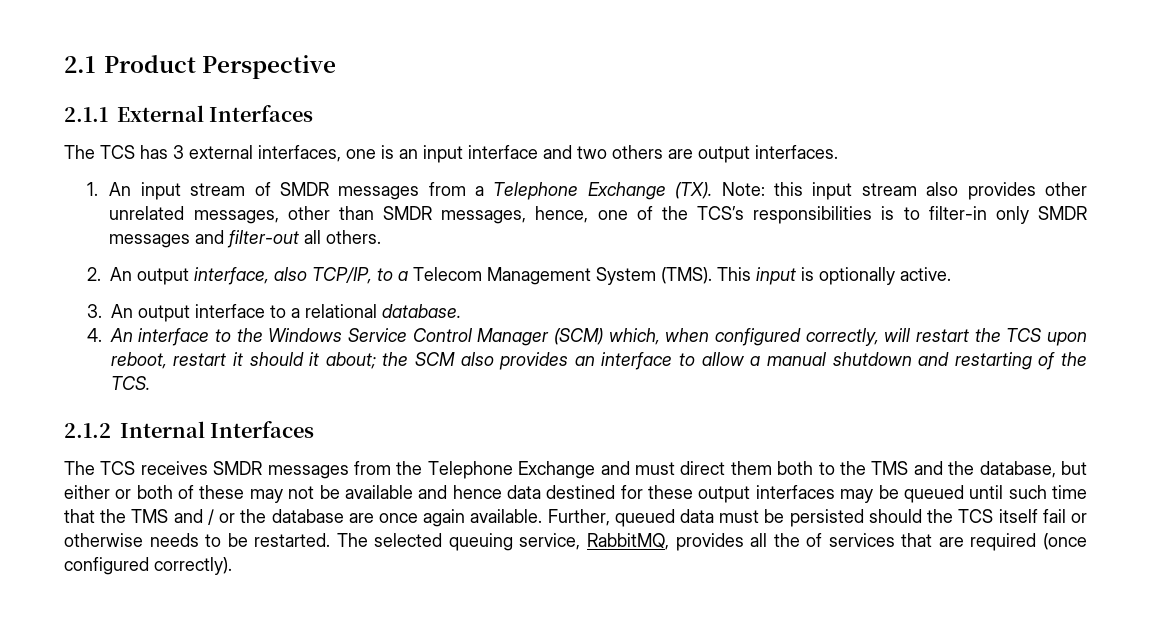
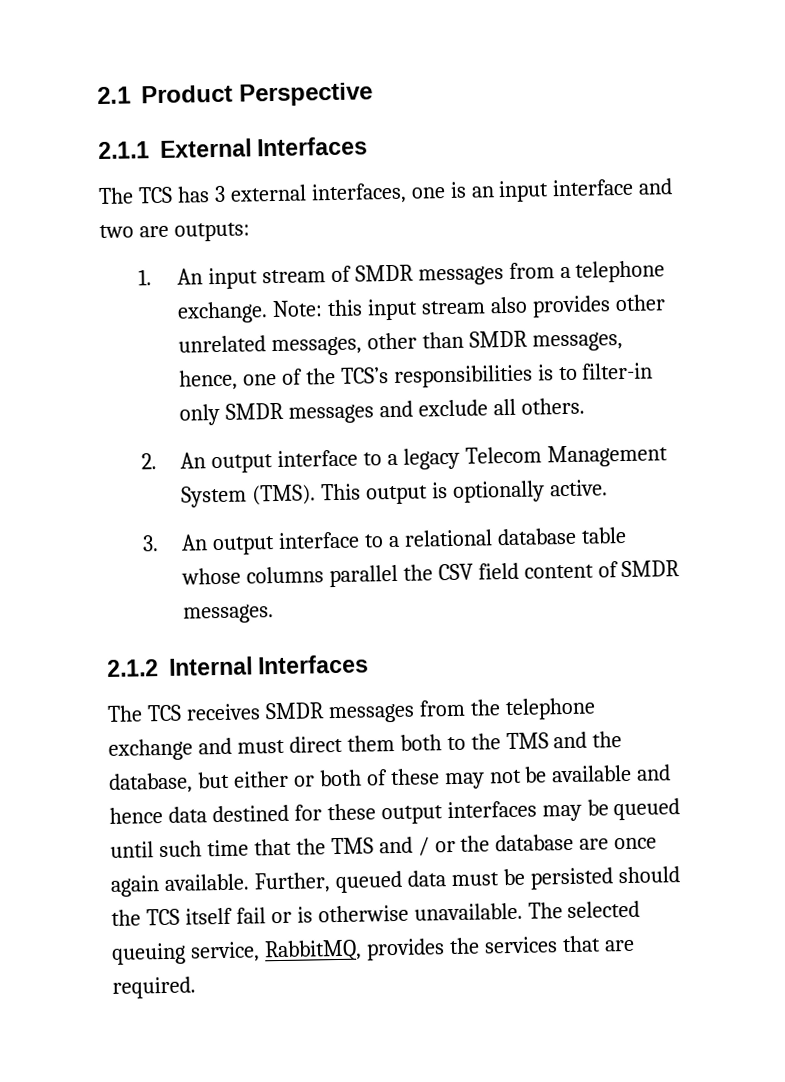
[612,145,838,163] others are output interfaces. -> [138,222,250,242] are outputs:
[493,182,713,200] Telephone Exchange (TX). -> [575,260,666,283] [176,301,268,324] telephone exchange.
[227,230,300,248] filter-out -> [417,399,488,417] exclude
[193,267,408,285] interface, also TCP/IP, to a -> [276,447,460,470] interface to a legacy
[755,267,796,285] input -> [365,485,428,505] output
[381,304,461,318] [86,328,1088,346] [110,352,1088,370] [110,376,150,390] database. // 4. An interface to the Windows Service Control Manager (SCM) which, when configured correctly, will restart the TCS upon reboot, restart it should it about; the SCM also provides an interface to allow a manual shutdown and restarting of the TCS. -> [496,526,627,546] [180,560,681,588] [182,604,274,624] database table whose columns parallel the CSV field content of SMDR messages.
[427,461,596,479] Telephone Exchange -> [504,697,596,721] [108,738,193,761] telephone exchange
[64,533,331,547] otherwise needs to be restarted. -> [296,902,523,923] is otherwise unavailable.
[750,533,1087,551] [64,557,232,575] all the of services that are required (once configured correctly). -> [448,935,635,955] [112,976,196,999] the services that are required.

